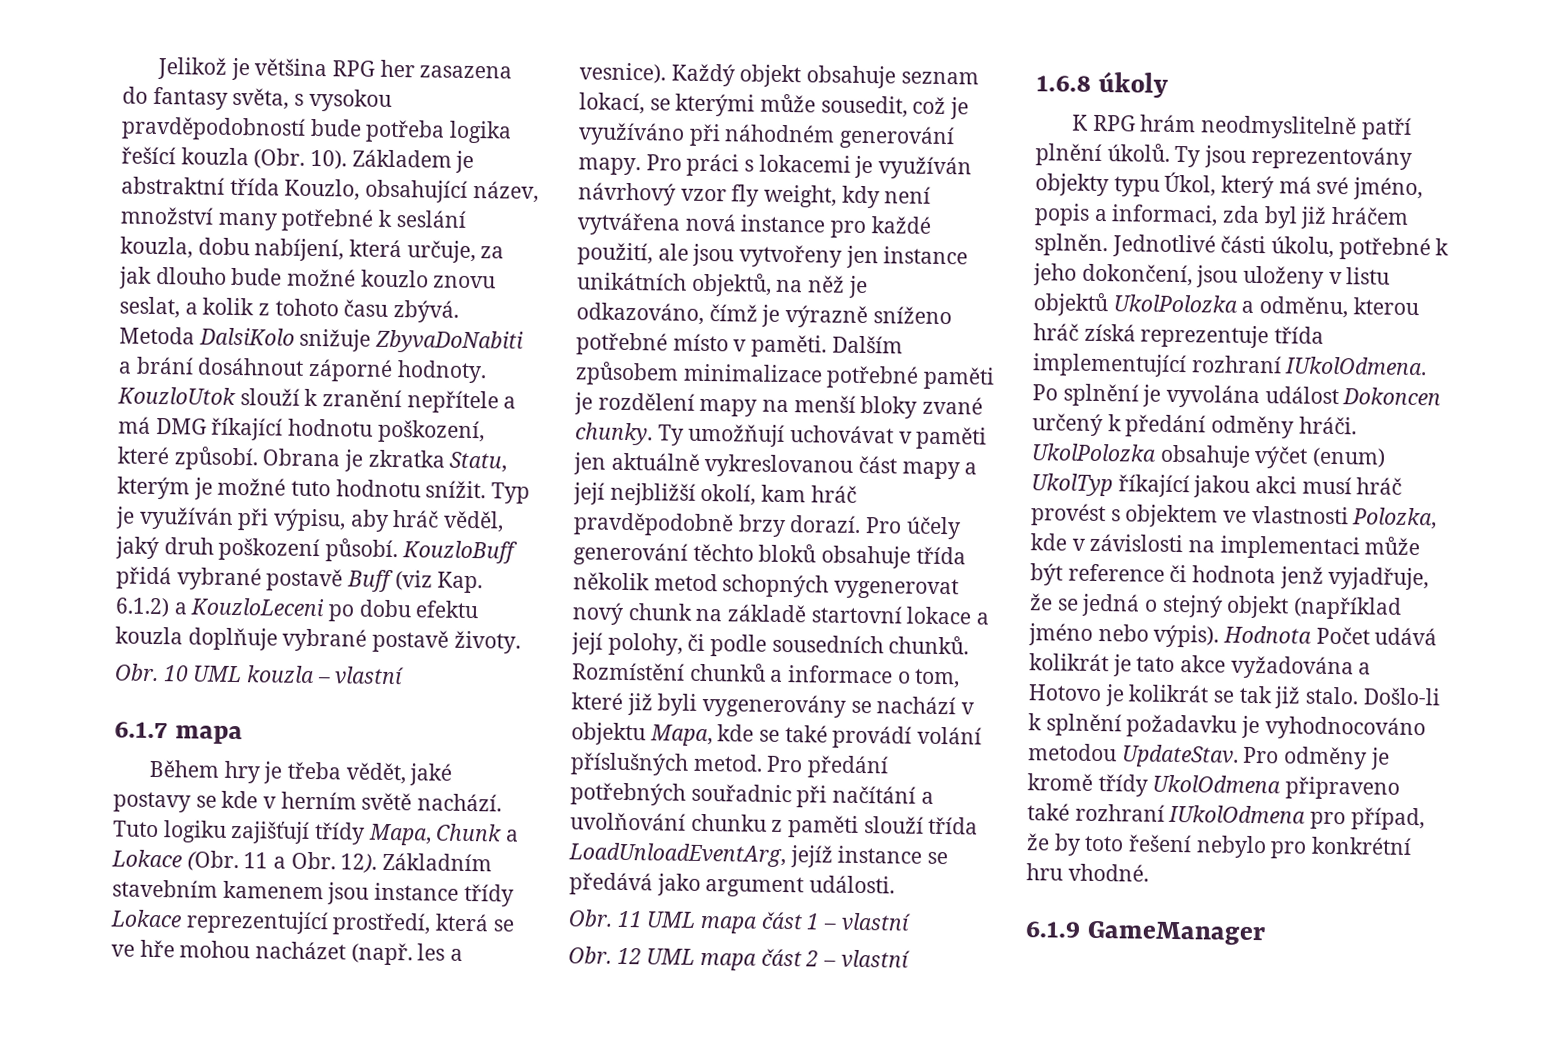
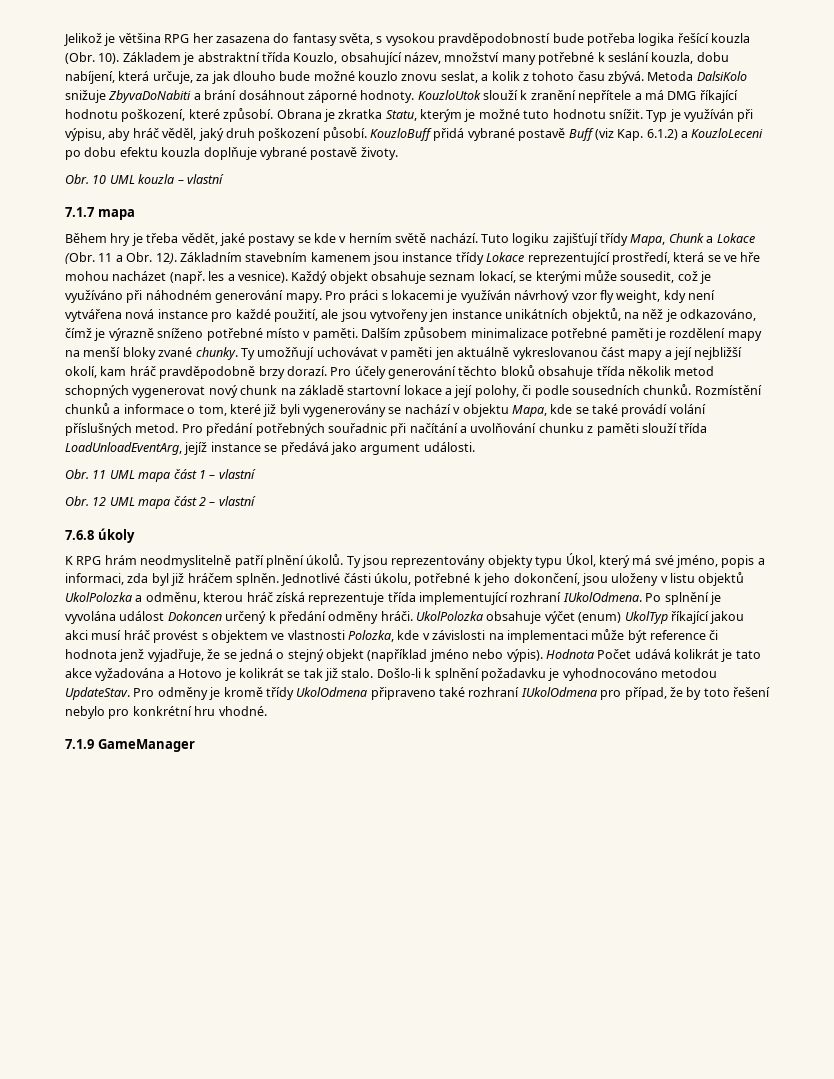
[114,721,168,739] 6.1.7 -> [65,207,94,217] 7.1.7
[1036,75,1091,92] 1.6.8 -> [65,530,94,540] 7.6.8
[1025,921,1080,938] 6.1.9 -> [65,739,94,749] 7.1.9

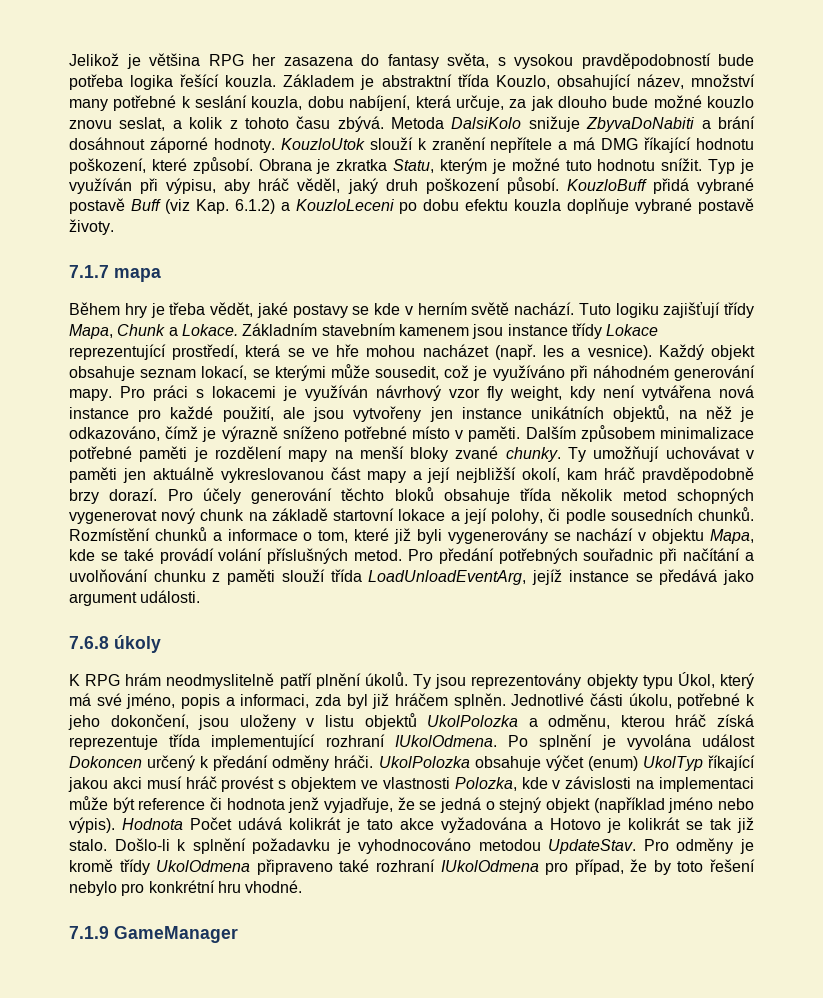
[711,33,750,43] [65,52,120,64] kouzla (Obr. 10). -> [225,75,277,87] kouzla.
[65,174,224,184] // Obr. 10 UML kouzla – vlastní -> (114, 227) none
[716,233,755,243] [65,252,177,264] Lokace (Obr. 11 a Obr. 12). -> [181,324,238,336] Lokace.
[65,469,256,482] [65,496,256,509] // Obr. 11 UML mapa část 1 – vlastní // Obr. 12 UML mapa část 2 – vlastní -> (201, 596) none

